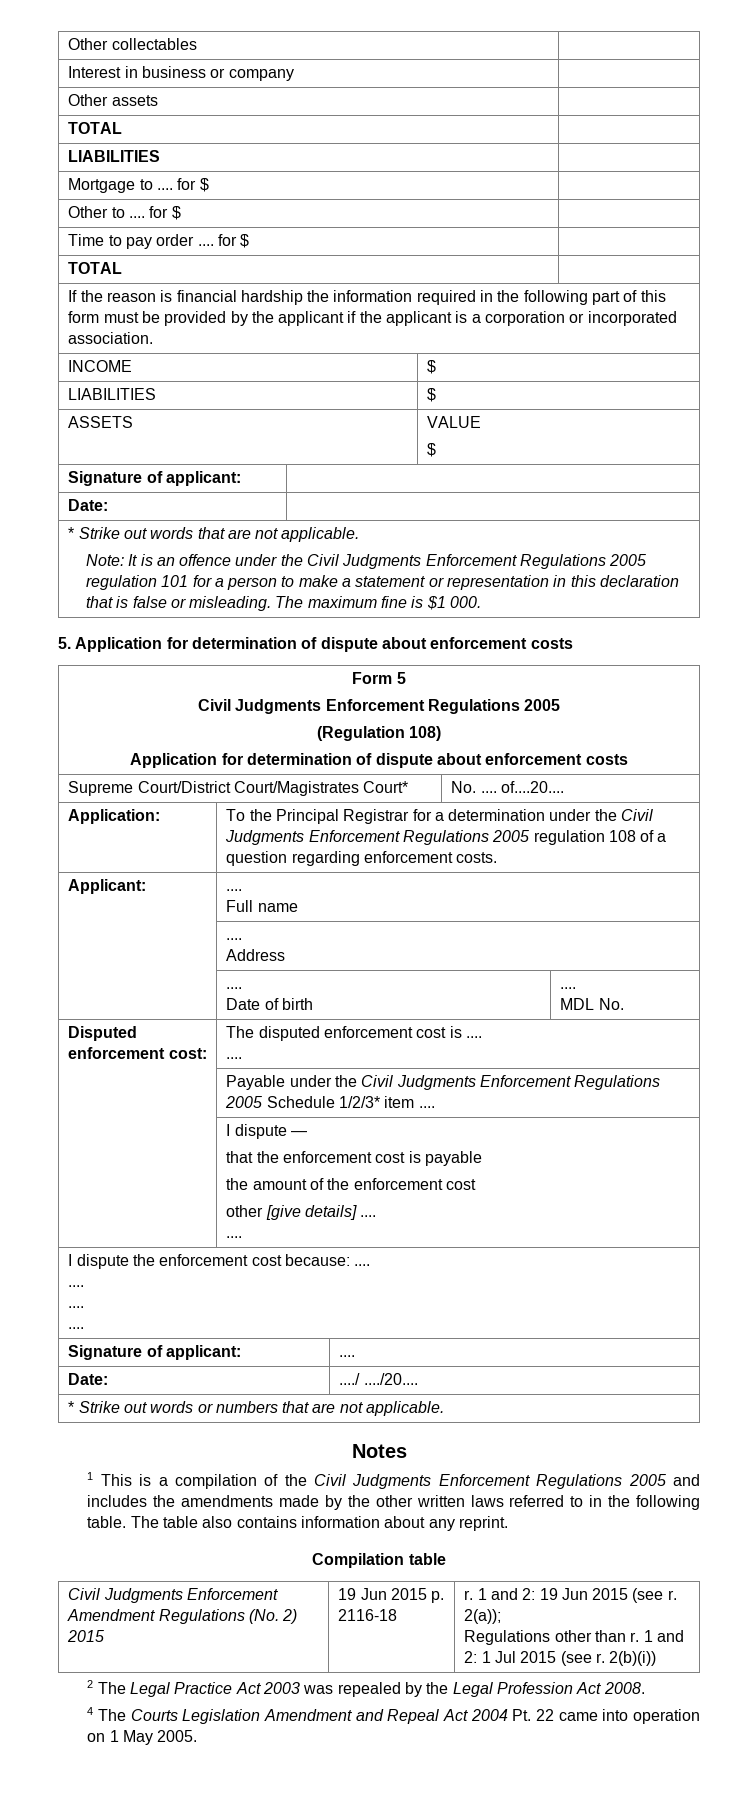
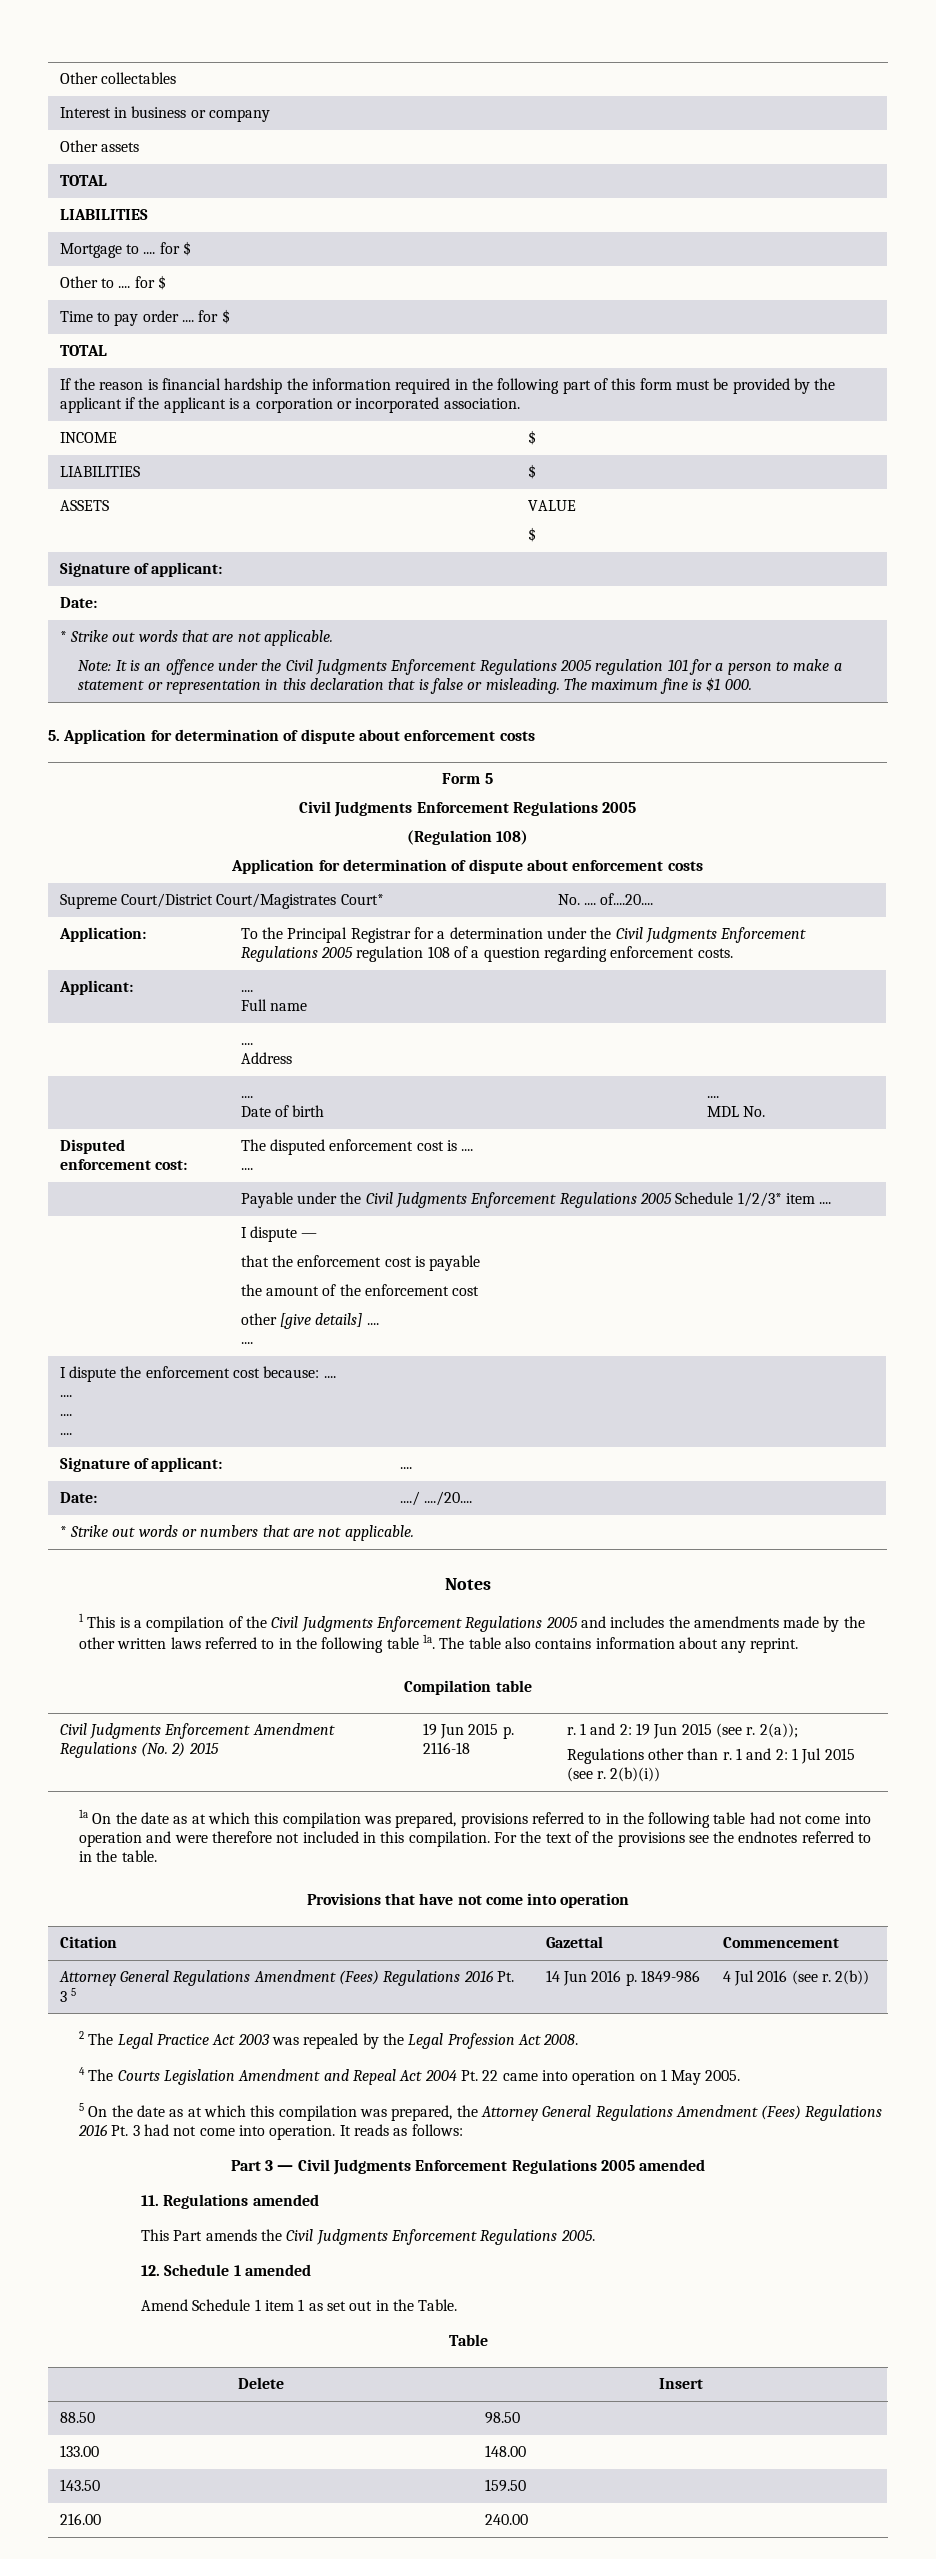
[87,1516,127,1528] table. -> [386,1634,435,1649] table 1a.
(657, 1658) none -> [79,1809,871,1828] [79,1831,872,1847] [79,1850,157,1862] [306,1893,630,1908] [59,1936,117,1948] [545,1936,603,1948] [722,1937,839,1948] [58,1970,515,1986] [59,1988,77,2002] [545,1970,701,1986] [722,1970,870,1986] // 1a On the date as at which this compilation was prepared, provisions referred to in the following table had not come into operation and were therefore not included in this compilation. For the text of the provisions see the endnotes referred to in the table. // Provisions that have not come into operation // Citation | Gazettal | Commencement // Attorney General Regulations Amendment (Fees) Regulations 2016 Pt. 3 5 | 14 Jun 2016 p. 1849-986 | 4 Jul 2016 (see r. 2(b))
(198, 1736) none -> [79,2103,883,2121] [78,2124,463,2140] [230,2159,706,2175] [141,2194,319,2209] [141,2229,595,2245] [141,2264,312,2276] [141,2299,458,2311] [448,2334,488,2346] [238,2377,284,2389] [658,2378,703,2389] [59,2412,95,2423] [484,2412,520,2424] [59,2445,99,2457] [484,2445,526,2457] [59,2479,100,2491] [484,2479,526,2492] [59,2513,101,2525] [484,2514,528,2525] // 5 On the date as at which this compilation was prepared, the Attorney General Regulations Amendment (Fees) Regulations 2016 Pt. 3 had not come into operation. It reads as follows: // Part 3 — Civil Judgments Enforcement Regulations 2005 amended // 11. Regulations amended // This Part amends the Civil Judgments Enforcement Regulations 2005. // 12. Schedule 1 amended // Amend Schedule 1 item 1 as set out in the Table. // Table // Delete | Insert // 88.50 | 98.50 // 133.00 | 148.00 // 143.50 | 159.50 // 216.00 | 240.00

